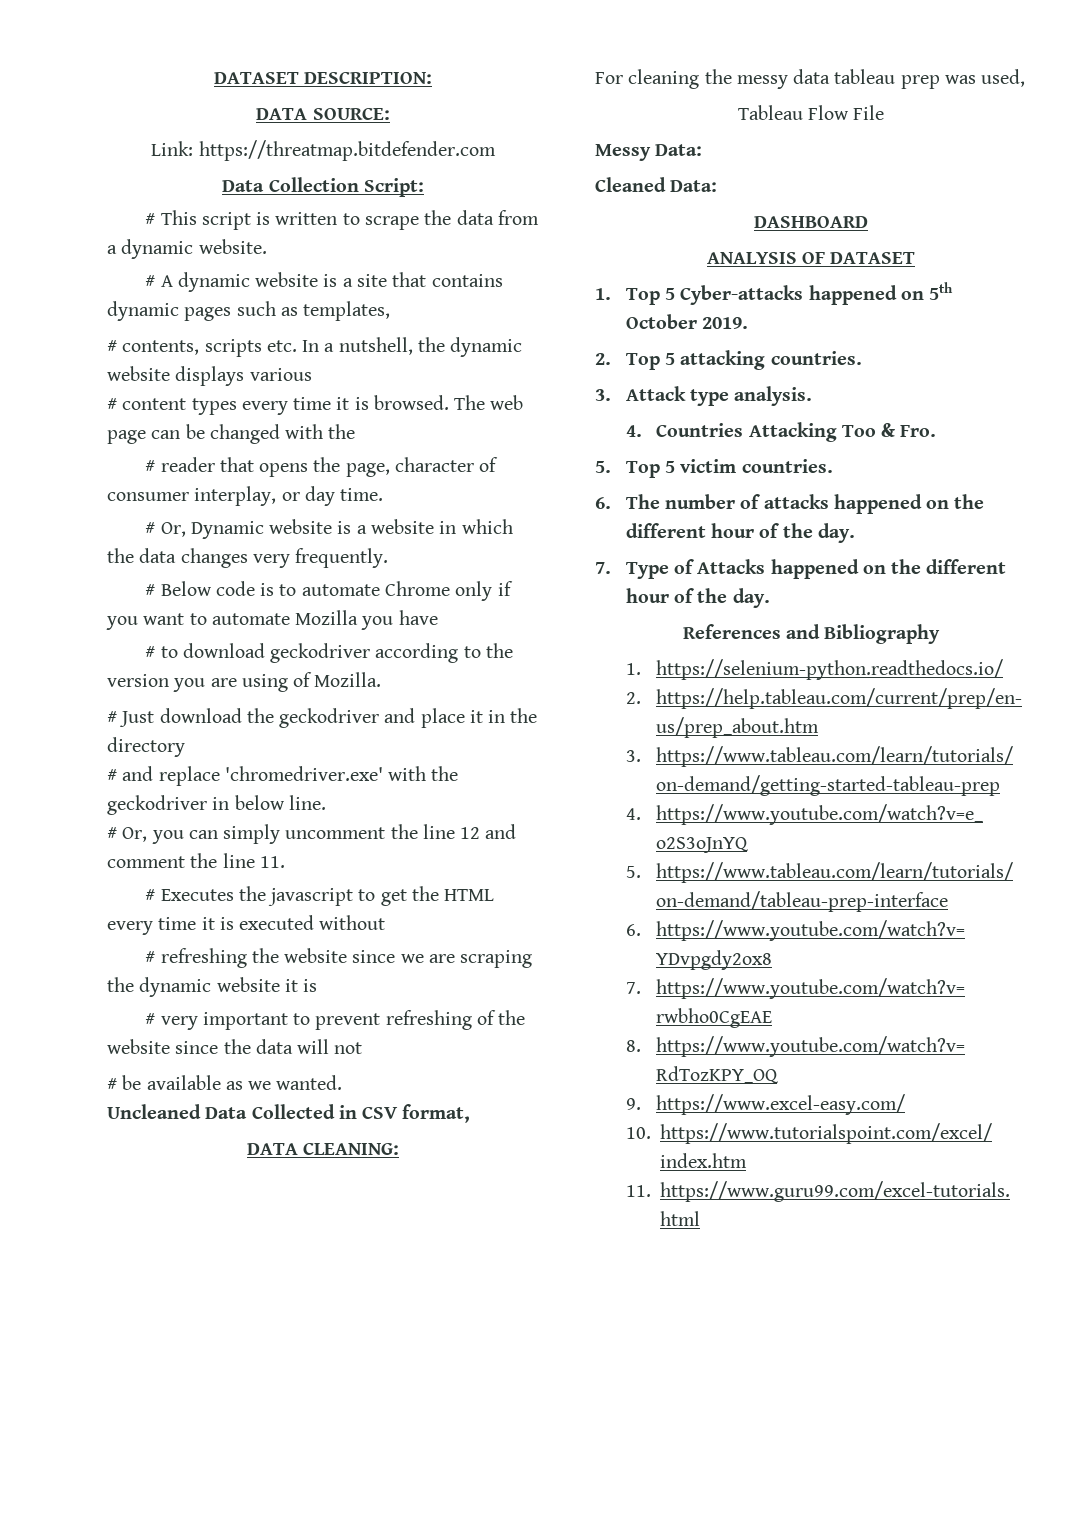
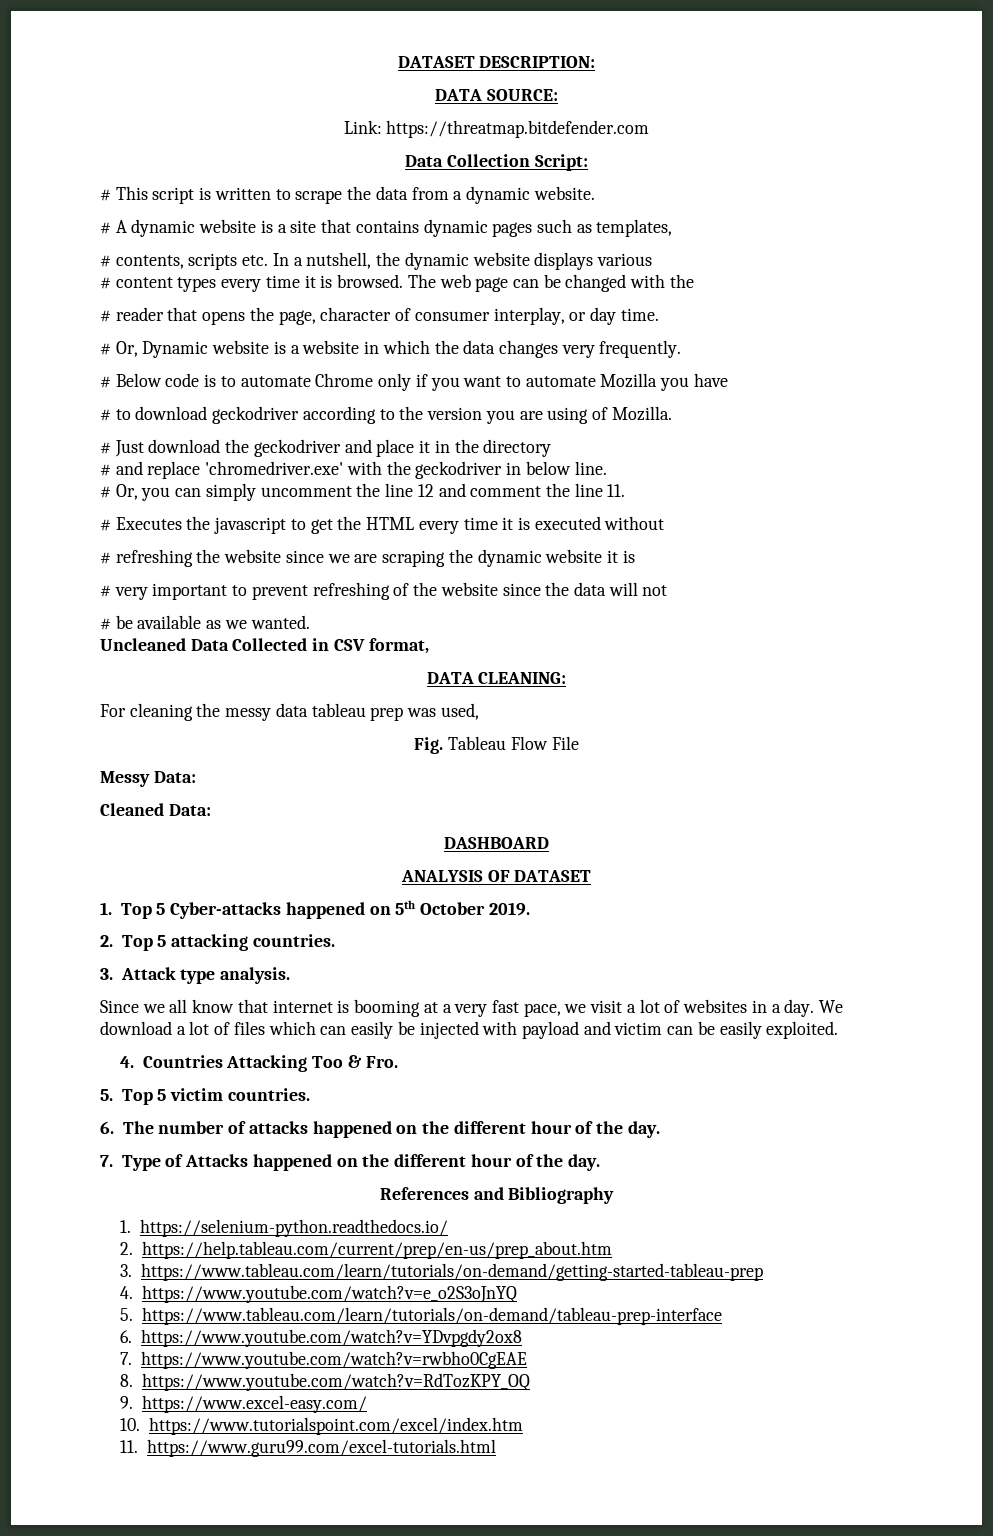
(1026, 78) none -> [414,737,444,754] Fig.
(813, 396) none -> [100,999,843,1017] [100,1021,839,1039] // Since we all know that internet is booming at a very fast pace, we visit a lot of websites in a day. We download a lot of files which can easily be injected with payload and victim can be easily exploited.

